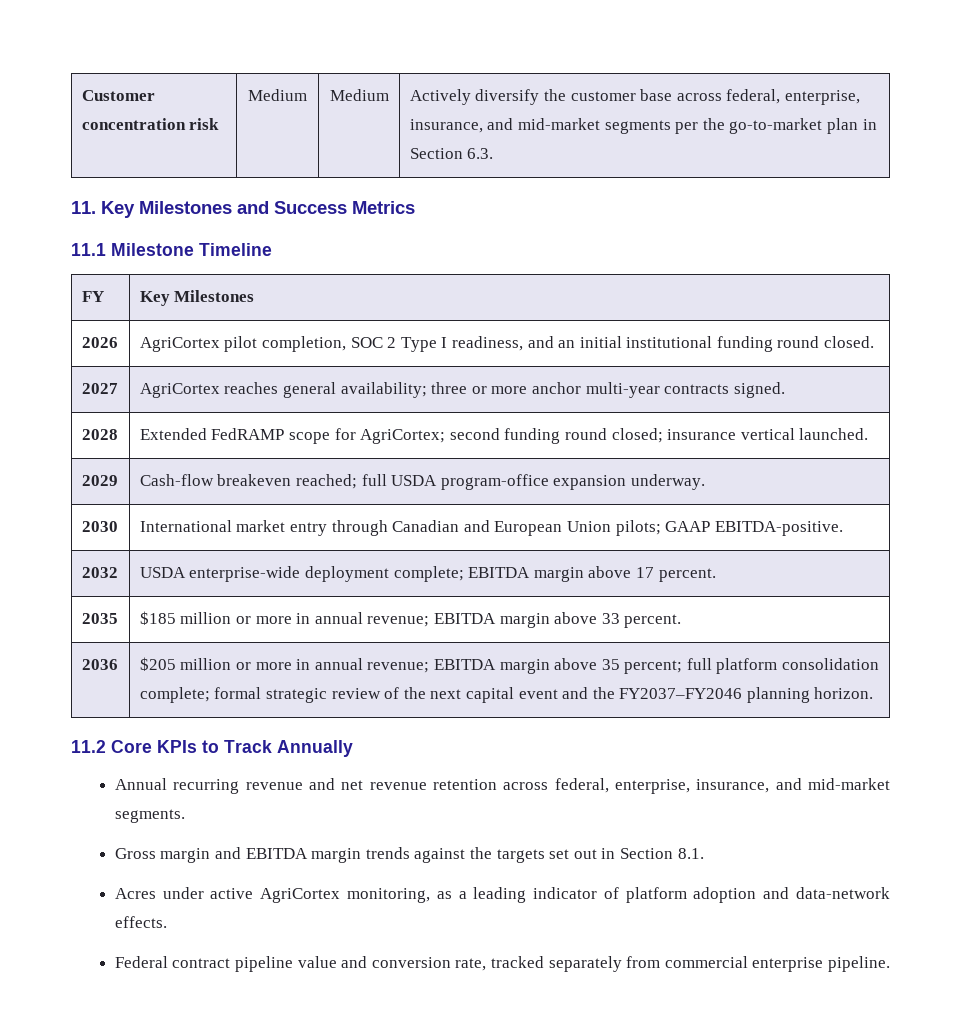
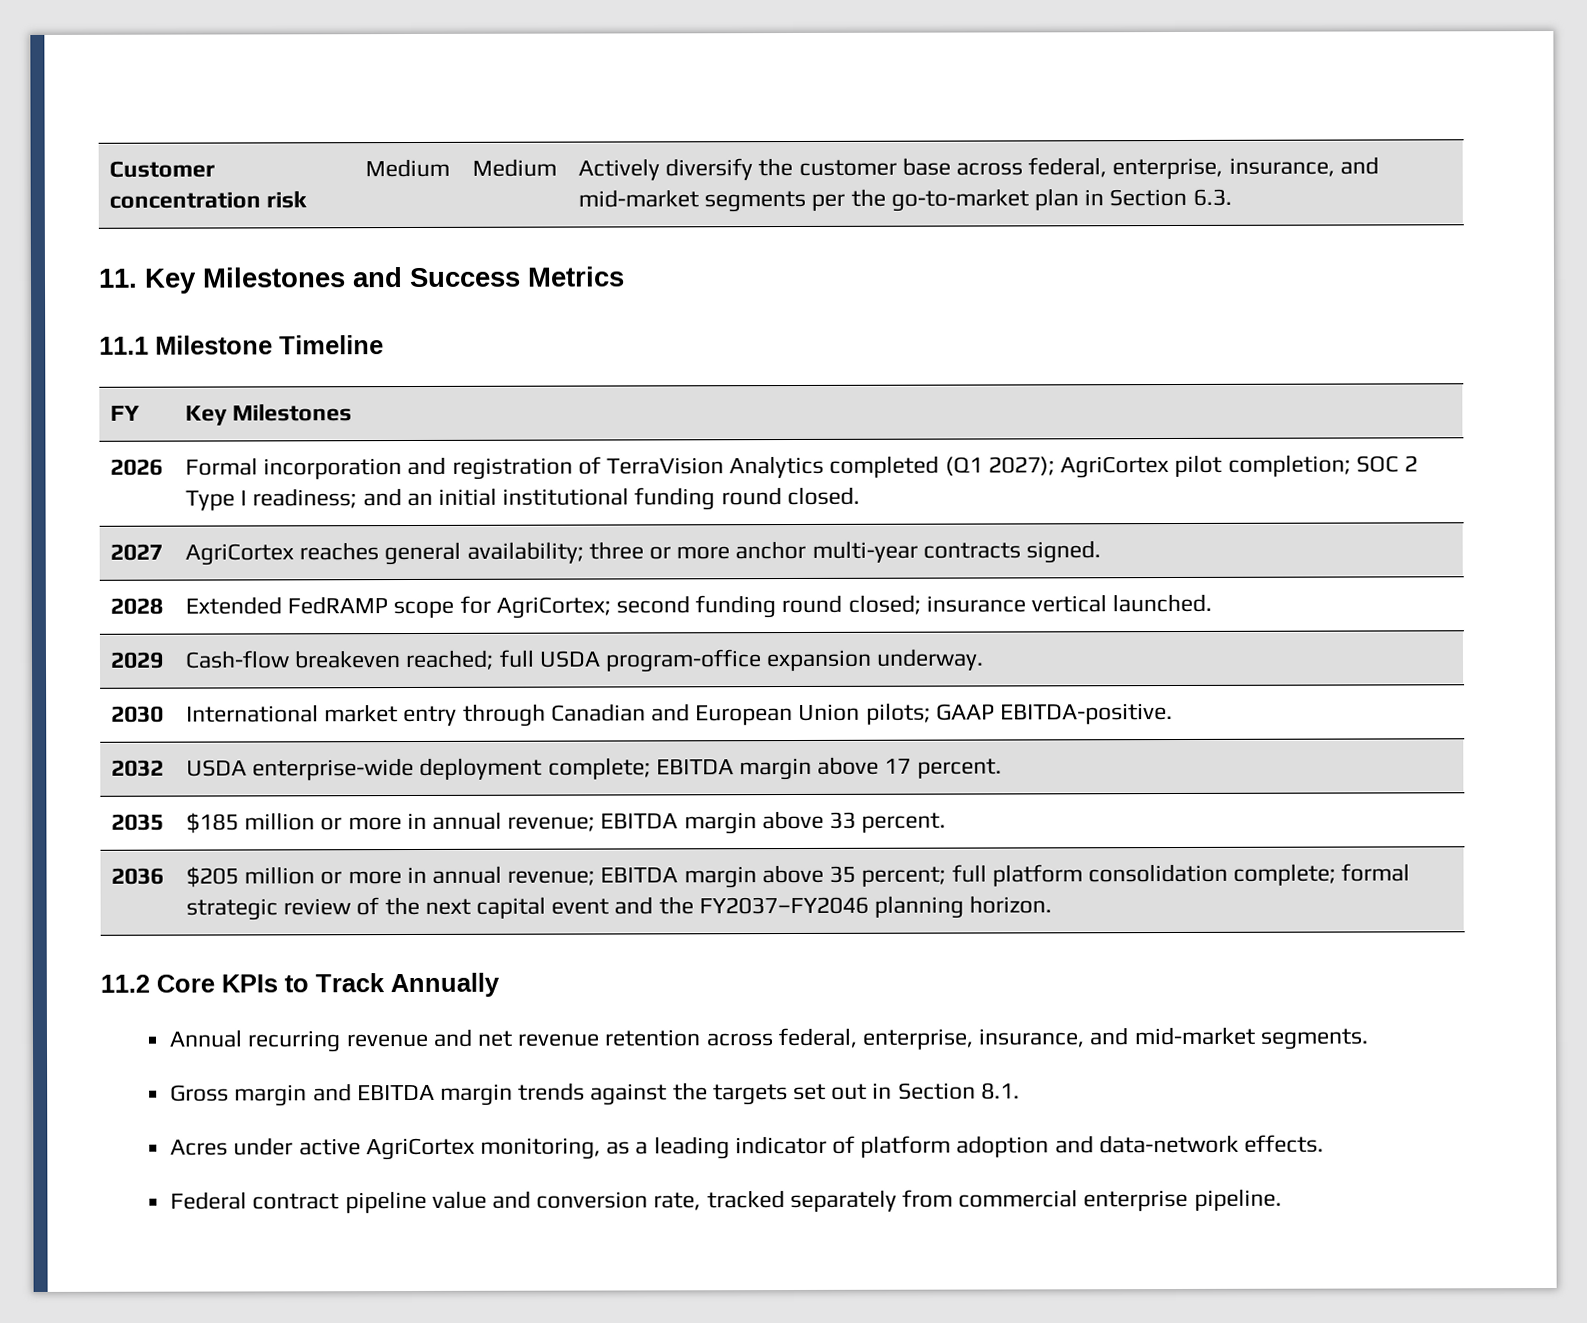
(118, 342) none -> [185,455,1055,480] Formal incorporation and registration of TerraVision Analytics completed (Q1 2027);
[261,336,346,352] completion, -> [1227,454,1351,477] completion;
[451,336,523,351] readiness, -> [252,488,358,509] readiness;

